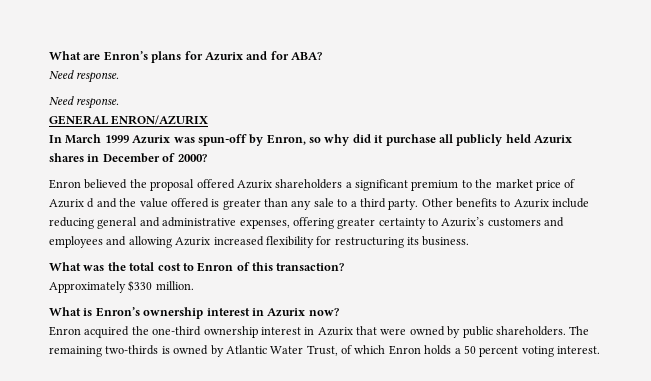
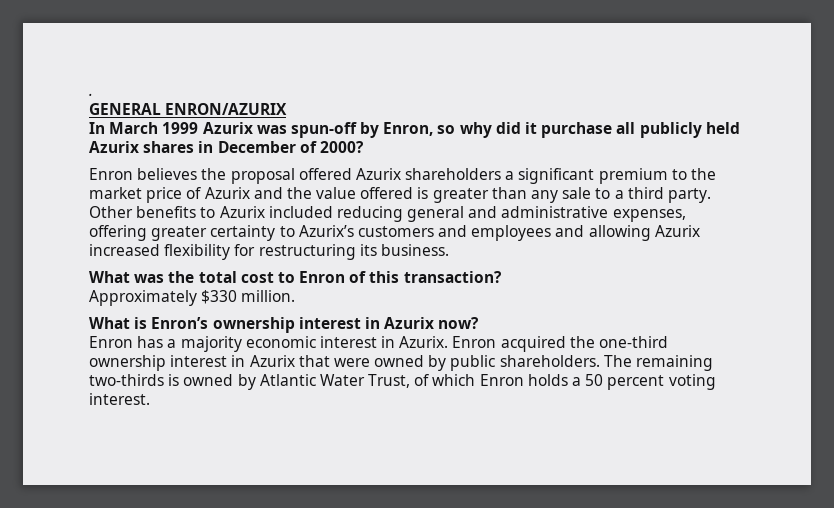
[49,51,322,63] [49,70,120,83] [49,96,120,109] What are Enron’s plans for Azurix and for ABA? // Need response. // Need response. -> [89,93,93,96] .
[84,179,128,189] believed -> [137,168,198,180] believes
[87,198,95,208] d -> (250, 193) none
[552,198,590,208] include -> [268,206,333,218] included
(81, 331) none -> [137,336,497,352] has a majority economic interest in Azurix. Enron

